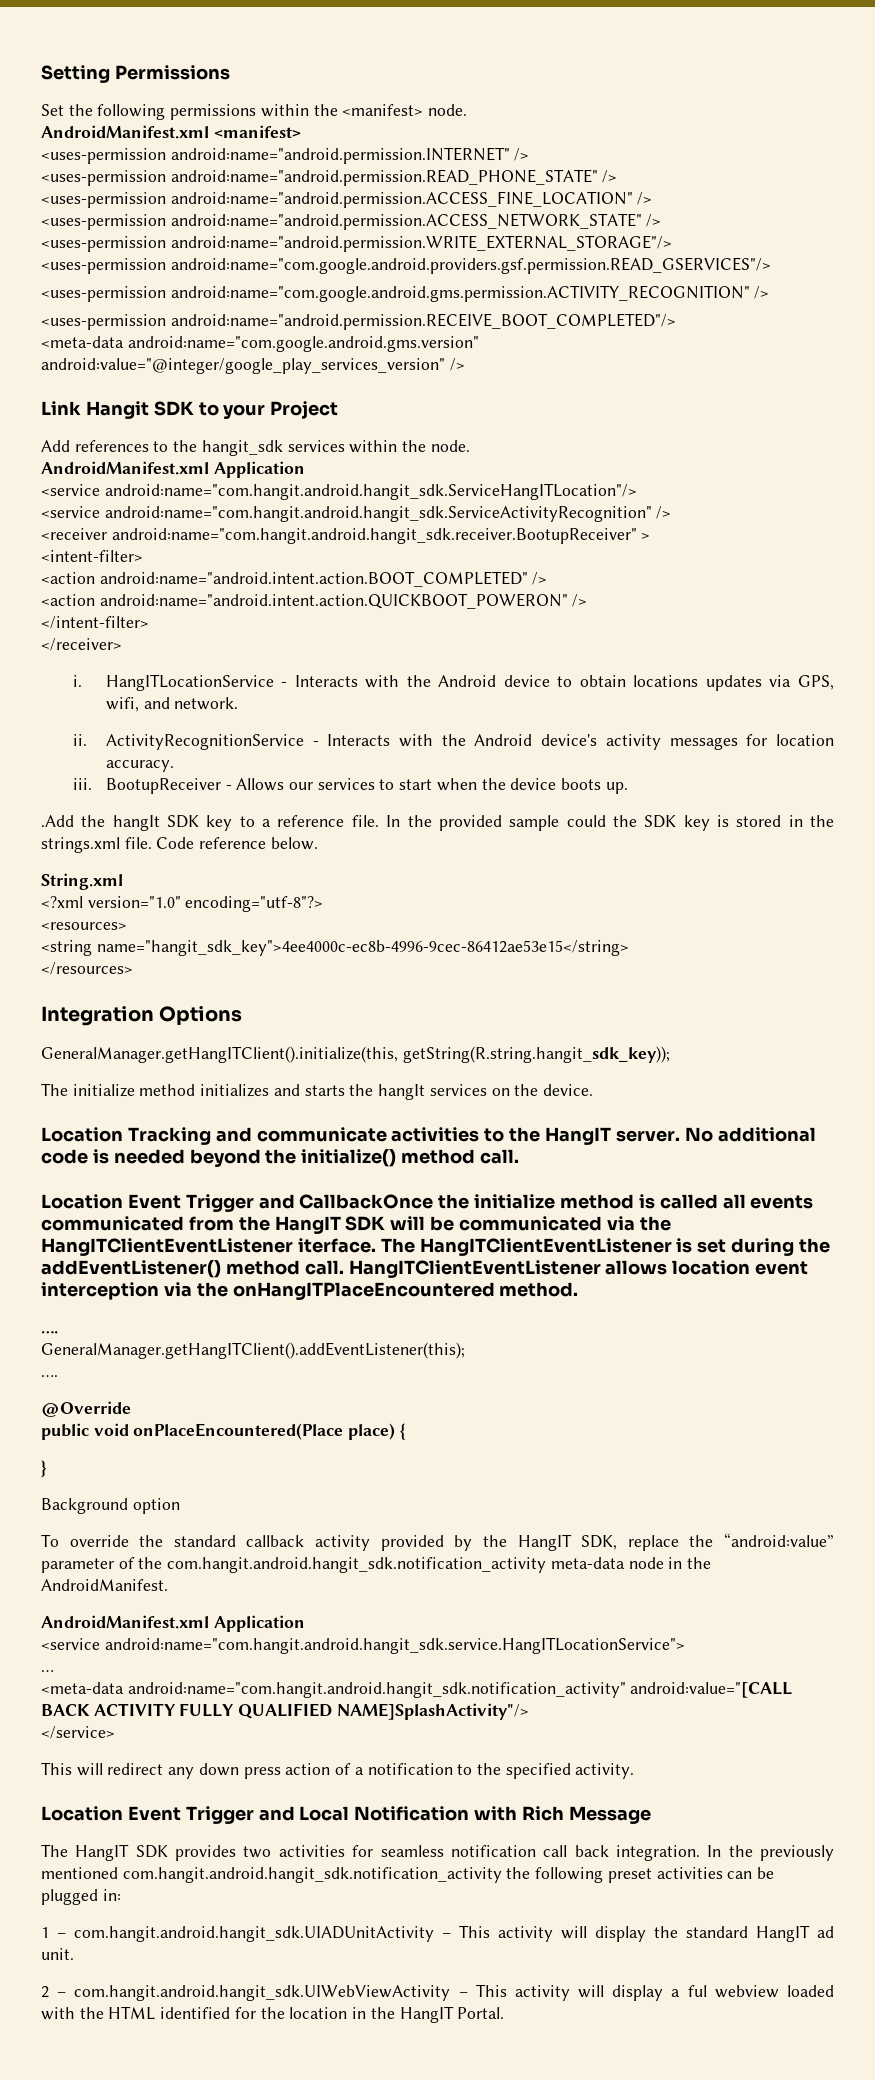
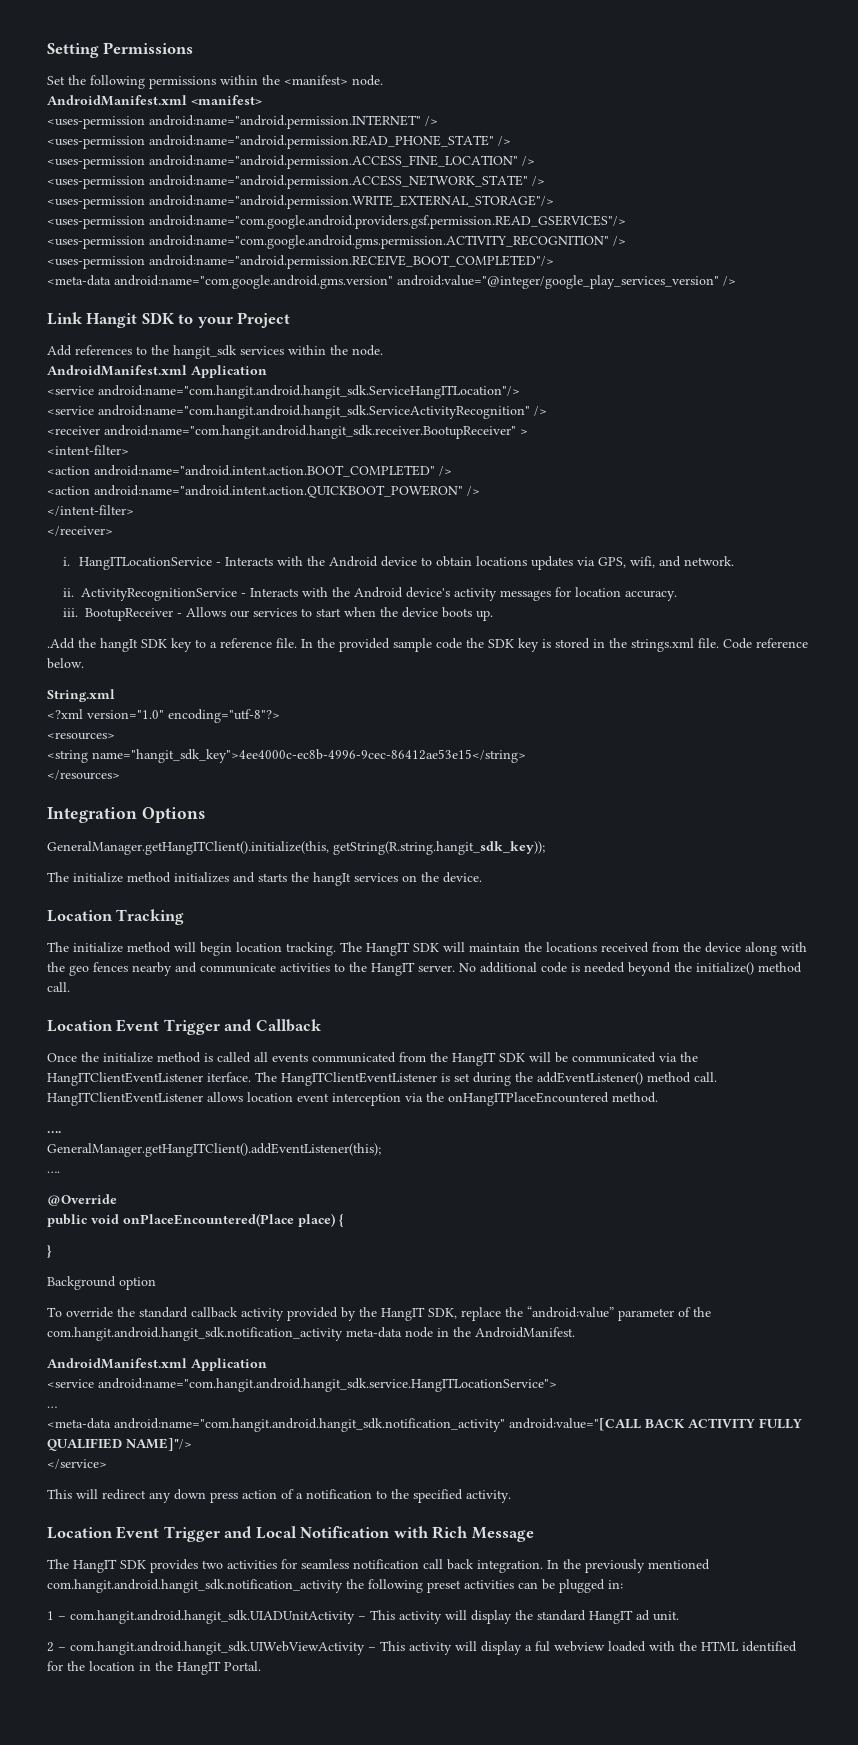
[566,815,606,827] could -> [436,638,462,649] code
(211, 1136) none -> [47,942,807,956] [47,962,172,976] // The initialize method will begin location tracking. The HangIT SDK will maintain the locations received from the device along with the geo fences nearby
[299,1194,434,1209] CallbackOnce -> [255,1019,321,1032] [47,1053,77,1062] Callback // Once
[336,1703,529,1720] NAME]SplashActivity"/> -> [126,1438,192,1451] NAME]"/>

